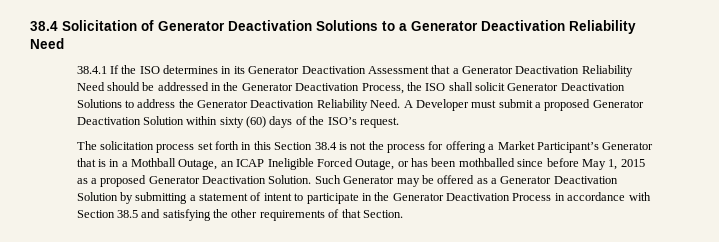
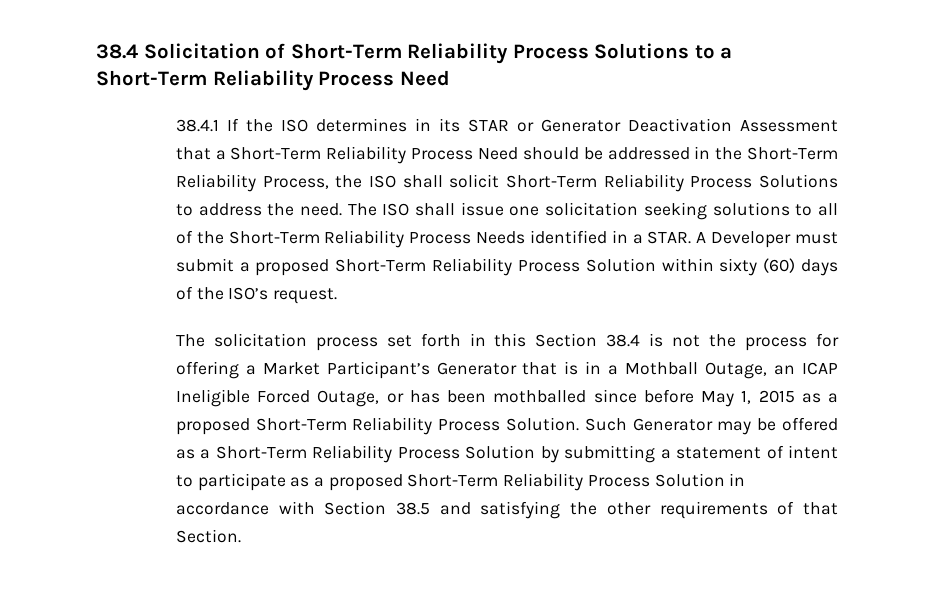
[158,20,636,34] Generator Deactivation Solutions to a Generator Deactivation Reliability -> [290,43,733,64] [96,70,395,91] Short-Term Reliability Process Solutions to a Short-Term Reliability Process
(245, 70) none -> [467,119,534,132] STAR or
[462,65,633,77] Generator Deactivation Reliability -> [230,146,474,164] Short-Term Reliability Process
[241,83,360,91] Generator Deactivation -> [746,147,838,160] [175,174,256,192] Short-Term Reliability
[507,83,625,91] Generator Deactivation -> [505,174,753,192] Short-Term Reliability Process
[197,99,401,111] Generator Deactivation Reliability Need. -> [299,202,838,220] [175,230,692,248] need. The ISO shall issue one solicitation seeking solutions to all of the Short-Term Reliability Process Needs identified in a STAR.
[592,100,644,108] [76,117,141,125] Generator Deactivation -> [335,258,580,276] Short-Term Reliability Process
[148,176,267,184] Generator Deactivation -> [255,417,501,435] Short-Term Reliability Process
[500,176,618,184] Generator Deactivation -> [215,445,460,463] Short-Term Reliability Process
[361,192,552,201] in the Generator Deactivation Process -> [290,473,725,491] as a proposed Short-Term Reliability Process Solution

